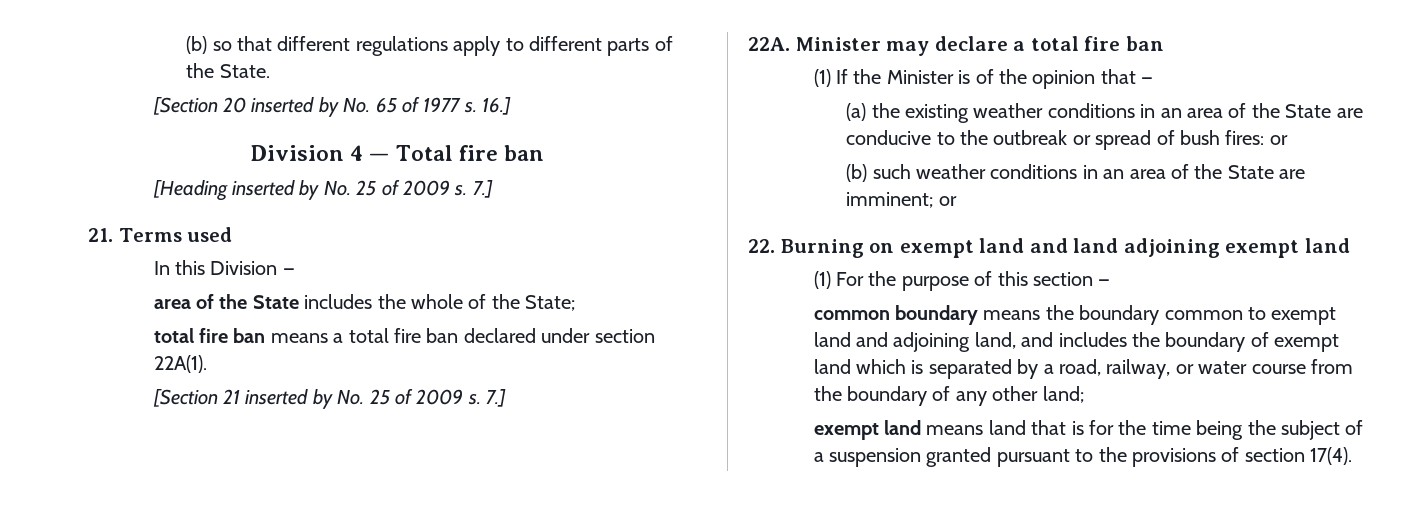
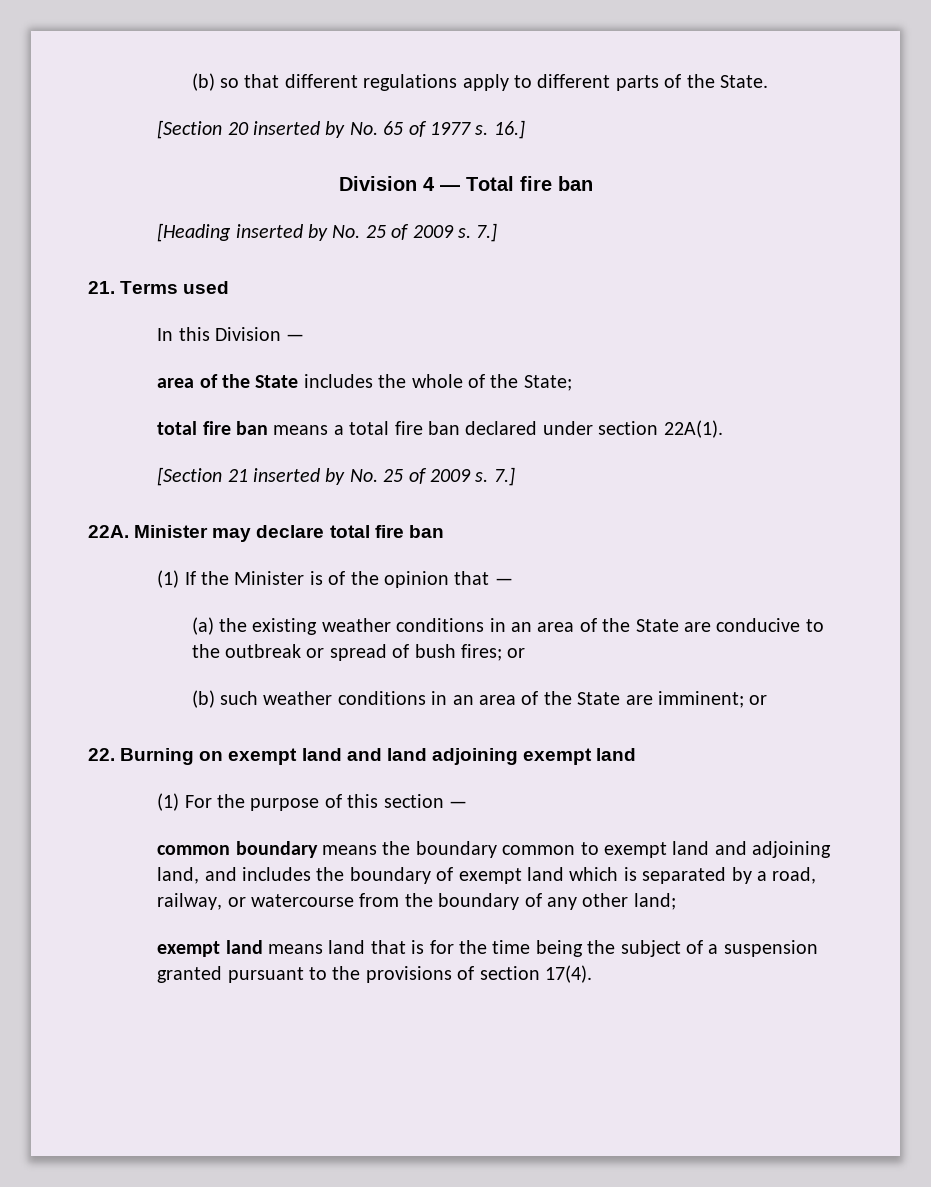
[1013,41,1026,51] a -> (325, 531) none
[1225,130,1265,145] fires: -> [461,644,503,661] fires;
[1198,361,1306,374] water course -> [250,894,354,907] watercourse

